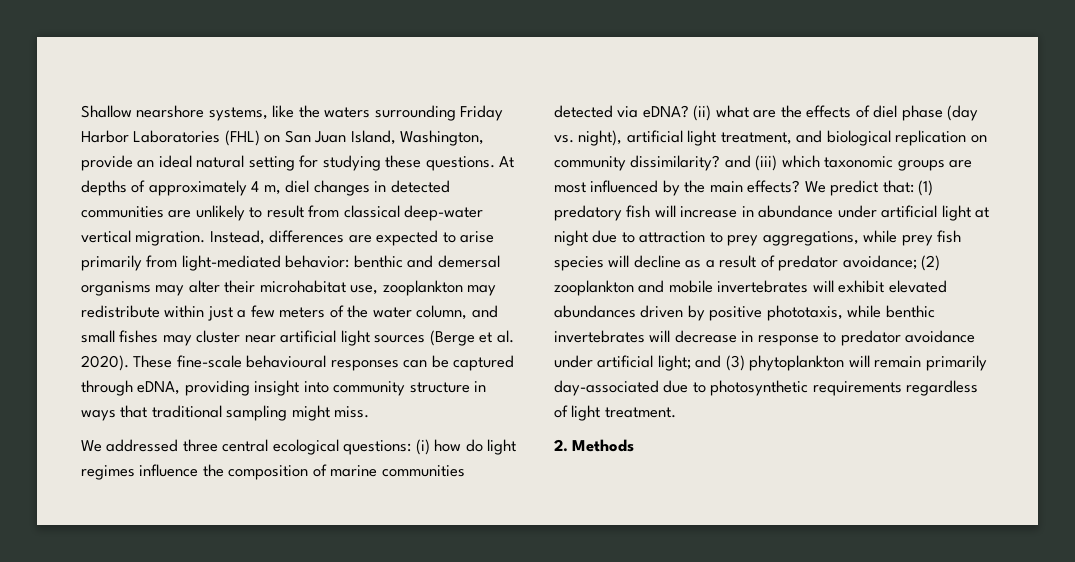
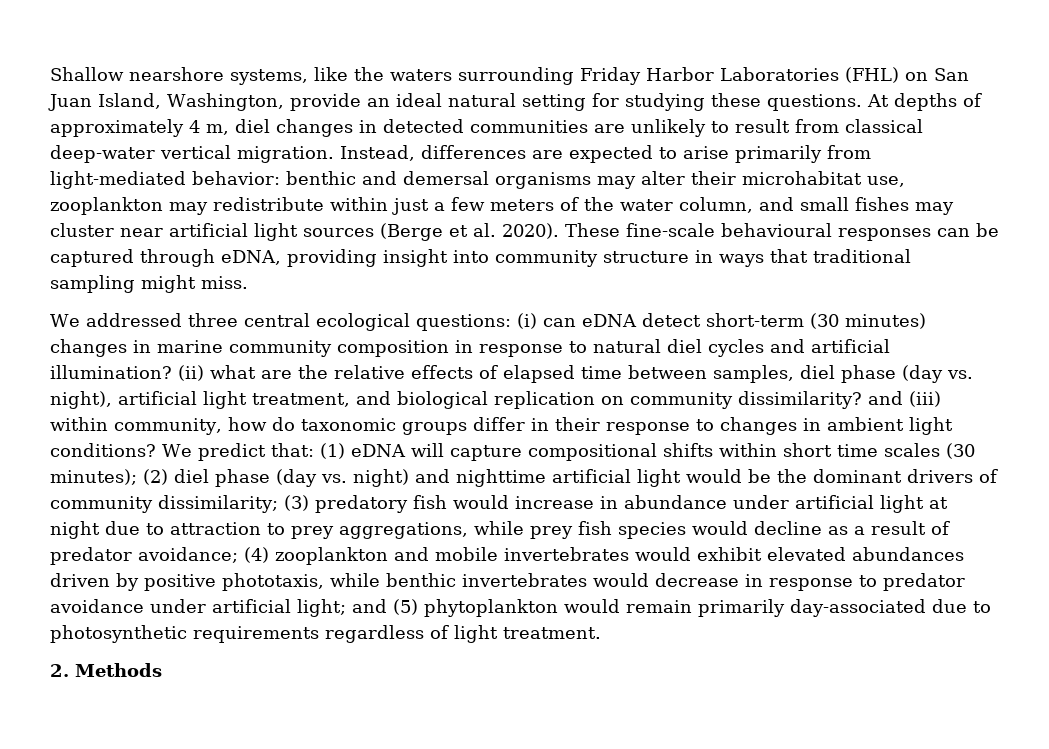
[434,439,517,455] [81,464,465,480] [554,105,689,118] how do light regimes influence the composition of marine communities detected via eDNA? -> [542,313,926,329] [50,339,890,357] [50,365,172,379] can eDNA detect short-term (30 minutes) changes in marine community composition in response to natural diel cycles and artificial illumination?
(802, 111) none -> [334,365,405,379] relative
(870, 111) none -> [503,365,794,383] elapsed time between samples,
[781,155,973,171] [554,180,934,196] which taxonomic groups are most influenced by the main effects? We predict that: (1) -> [50,417,953,435] [50,443,975,461] [50,469,998,487] [50,495,309,513] within community, how do taxonomic groups differ in their response to changes in ambient light conditions? We predict that: (1) eDNA will capture compositional shifts within short time scales (30 minutes); (2) diel phase (day vs. night) and nighttime artificial light would be the dominant drivers of community dissimilarity; (3)
[654,205,676,217] will -> [453,495,509,509] would
[608,255,630,267] will -> [692,521,748,535] would
[921,255,941,271] (2) -> [244,547,269,563] (4)
[812,280,834,292] will -> [635,547,691,561] would
[649,330,671,342] will -> [593,573,649,587] would
[725,355,870,371] (3) phytoplankton will -> [393,599,620,617] (5) phytoplankton would

